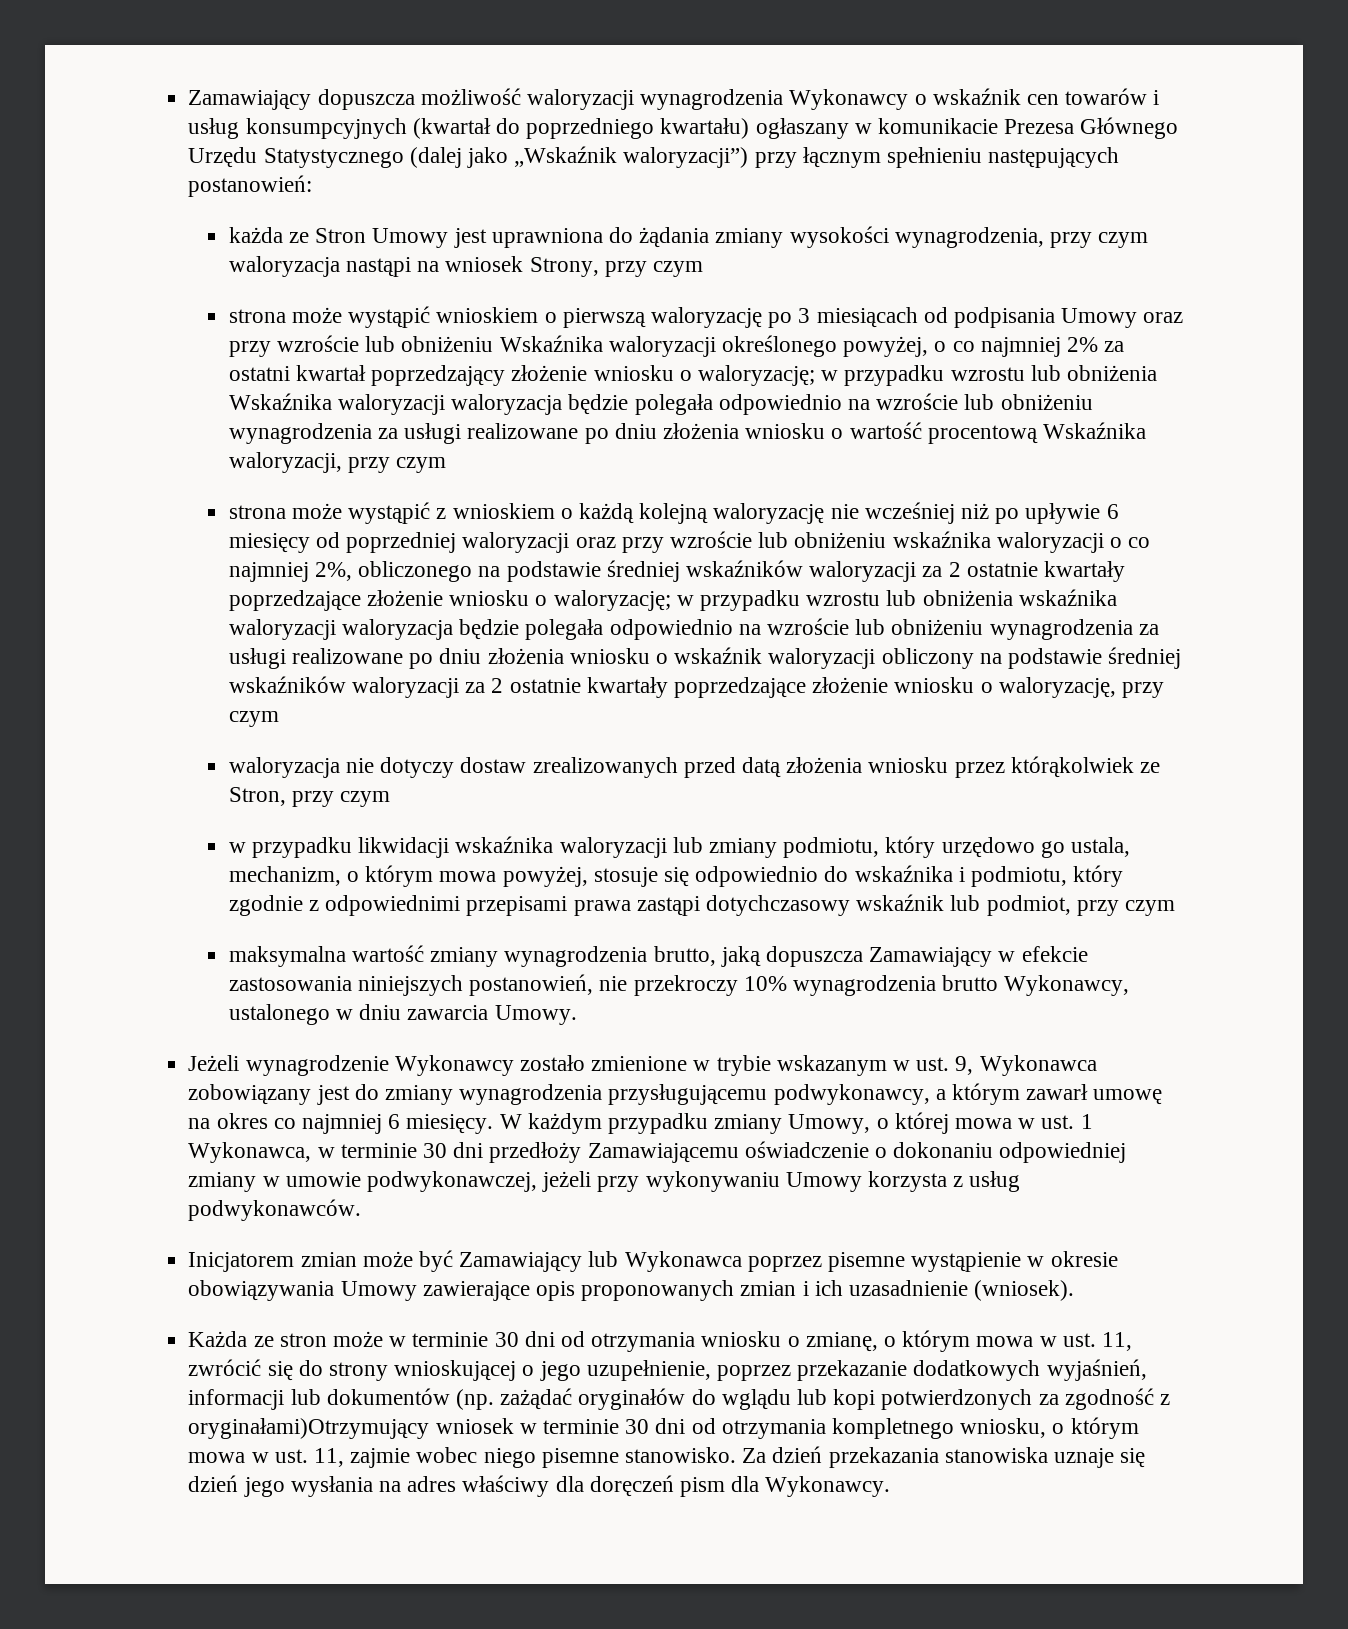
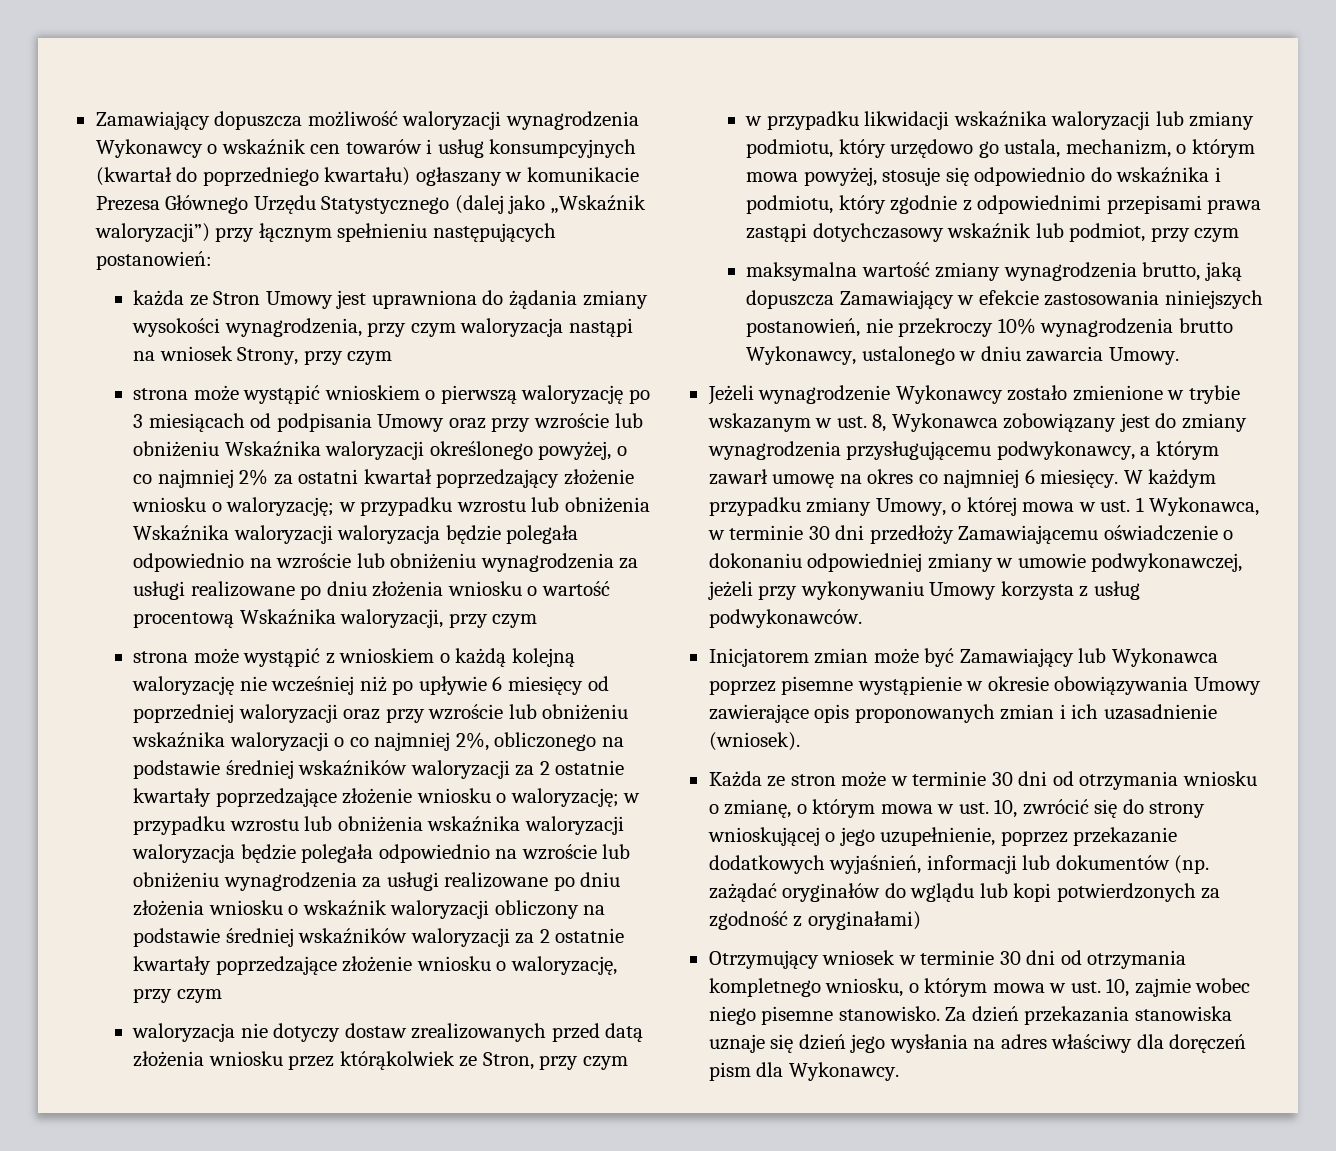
[955,1056,974,1075] 9, -> [872,414,887,432] 8,
[1102,1332,1133,1351] 11, -> [994,799,1018,818] 10,
[188,1418,430,1439] oryginałami)Otrzymujący -> [807,911,921,930] [708,950,819,969] oryginałami) // Otrzymujący
[313,1448,344,1467] 11, -> [1106,978,1130,997] 10,

